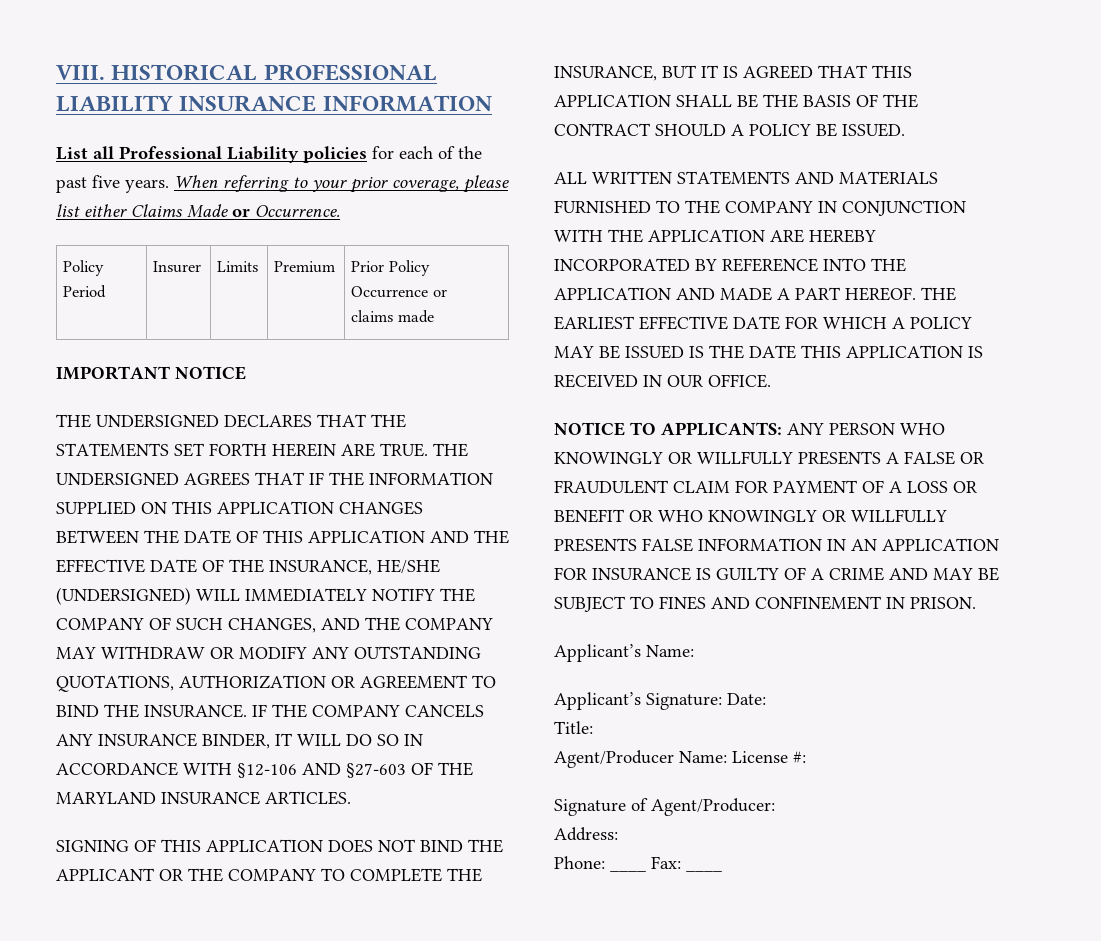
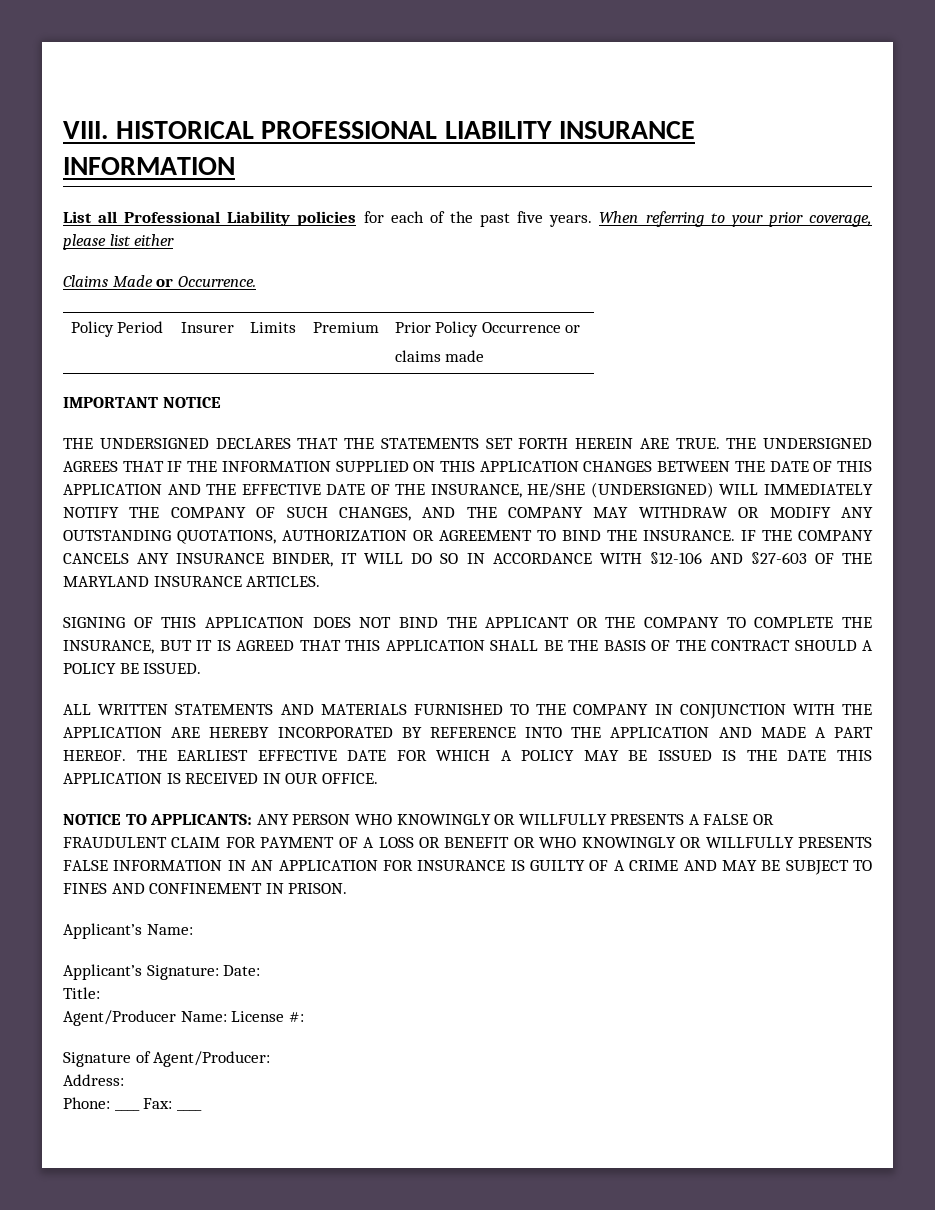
(127, 210) none -> (175, 240) //

